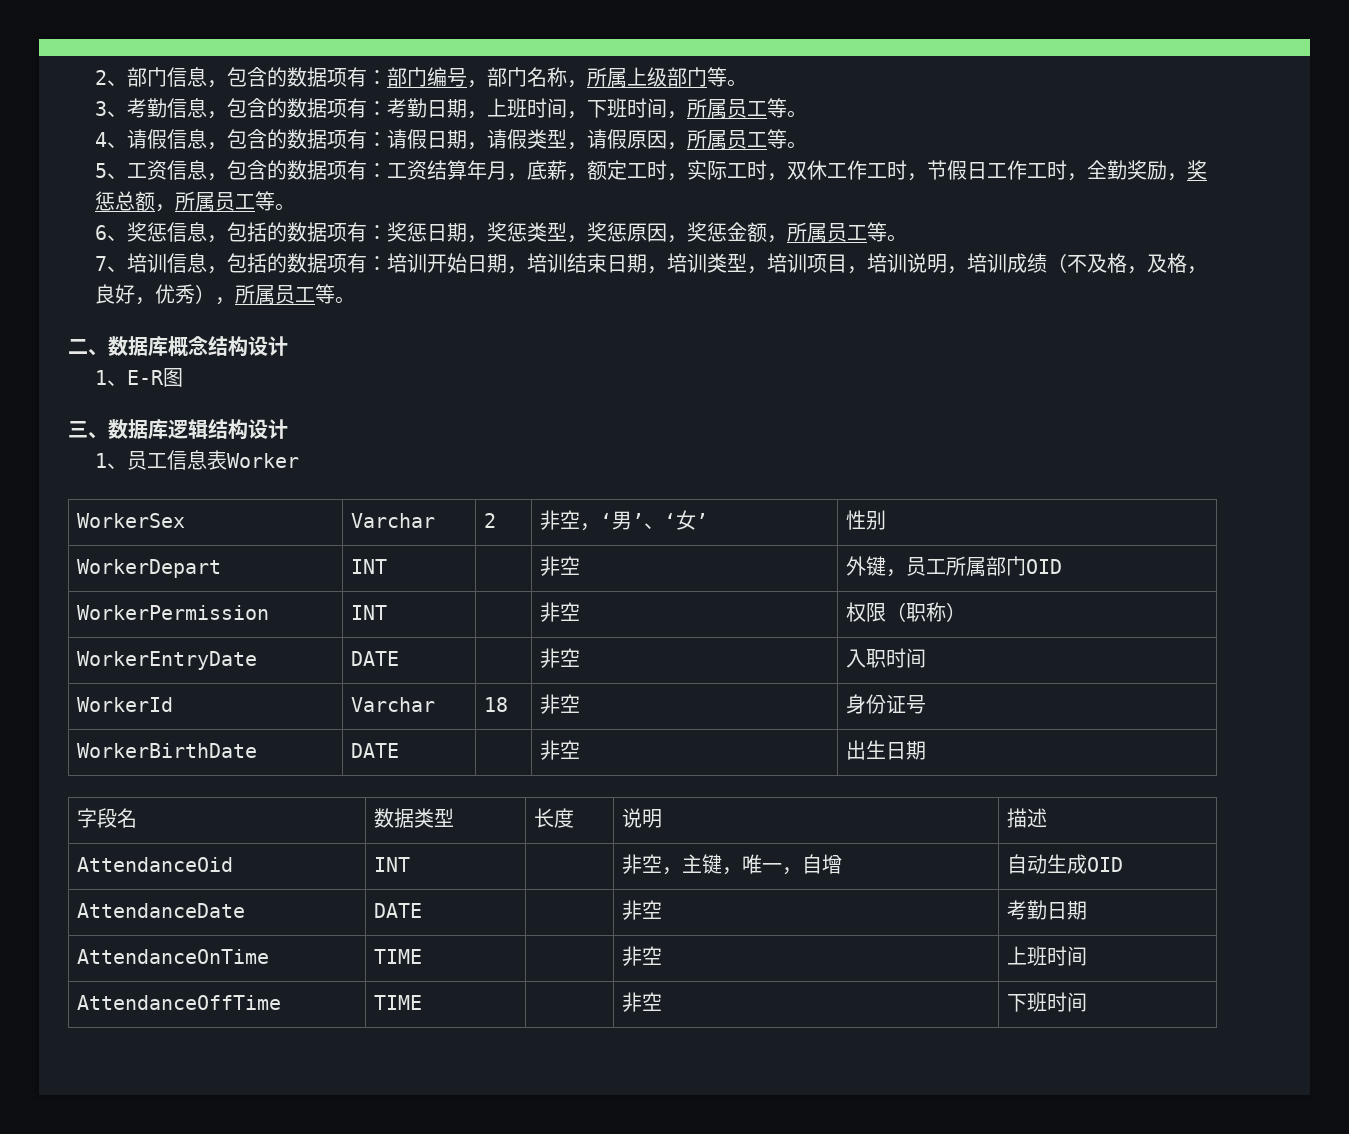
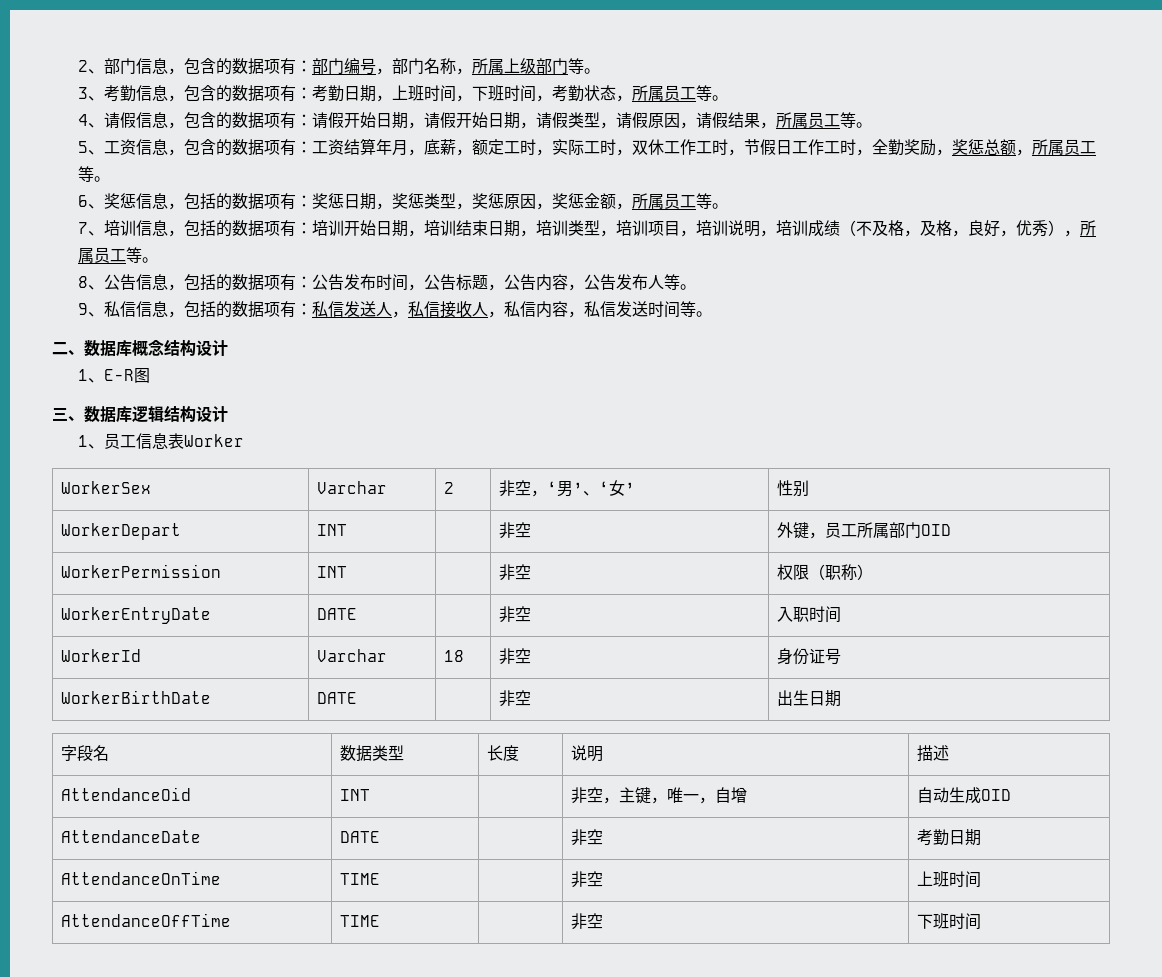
(687, 115) none -> [552,85,633,102] 考勤状态，
(427, 139) none -> [344,112,489,129] 开始日期，请假开始
(687, 146) none -> [696,112,777,129] 请假结果，
(355, 300) none -> [78,274,697,291] [78,301,713,318] // 8、公告信息，包括的数据项有：公告发布时间，公告标题，公告内容，公告发布人等。 // 9、私信信息，包括的数据项有：私信发送人，私信接收人，私信内容，私信发送时间等。

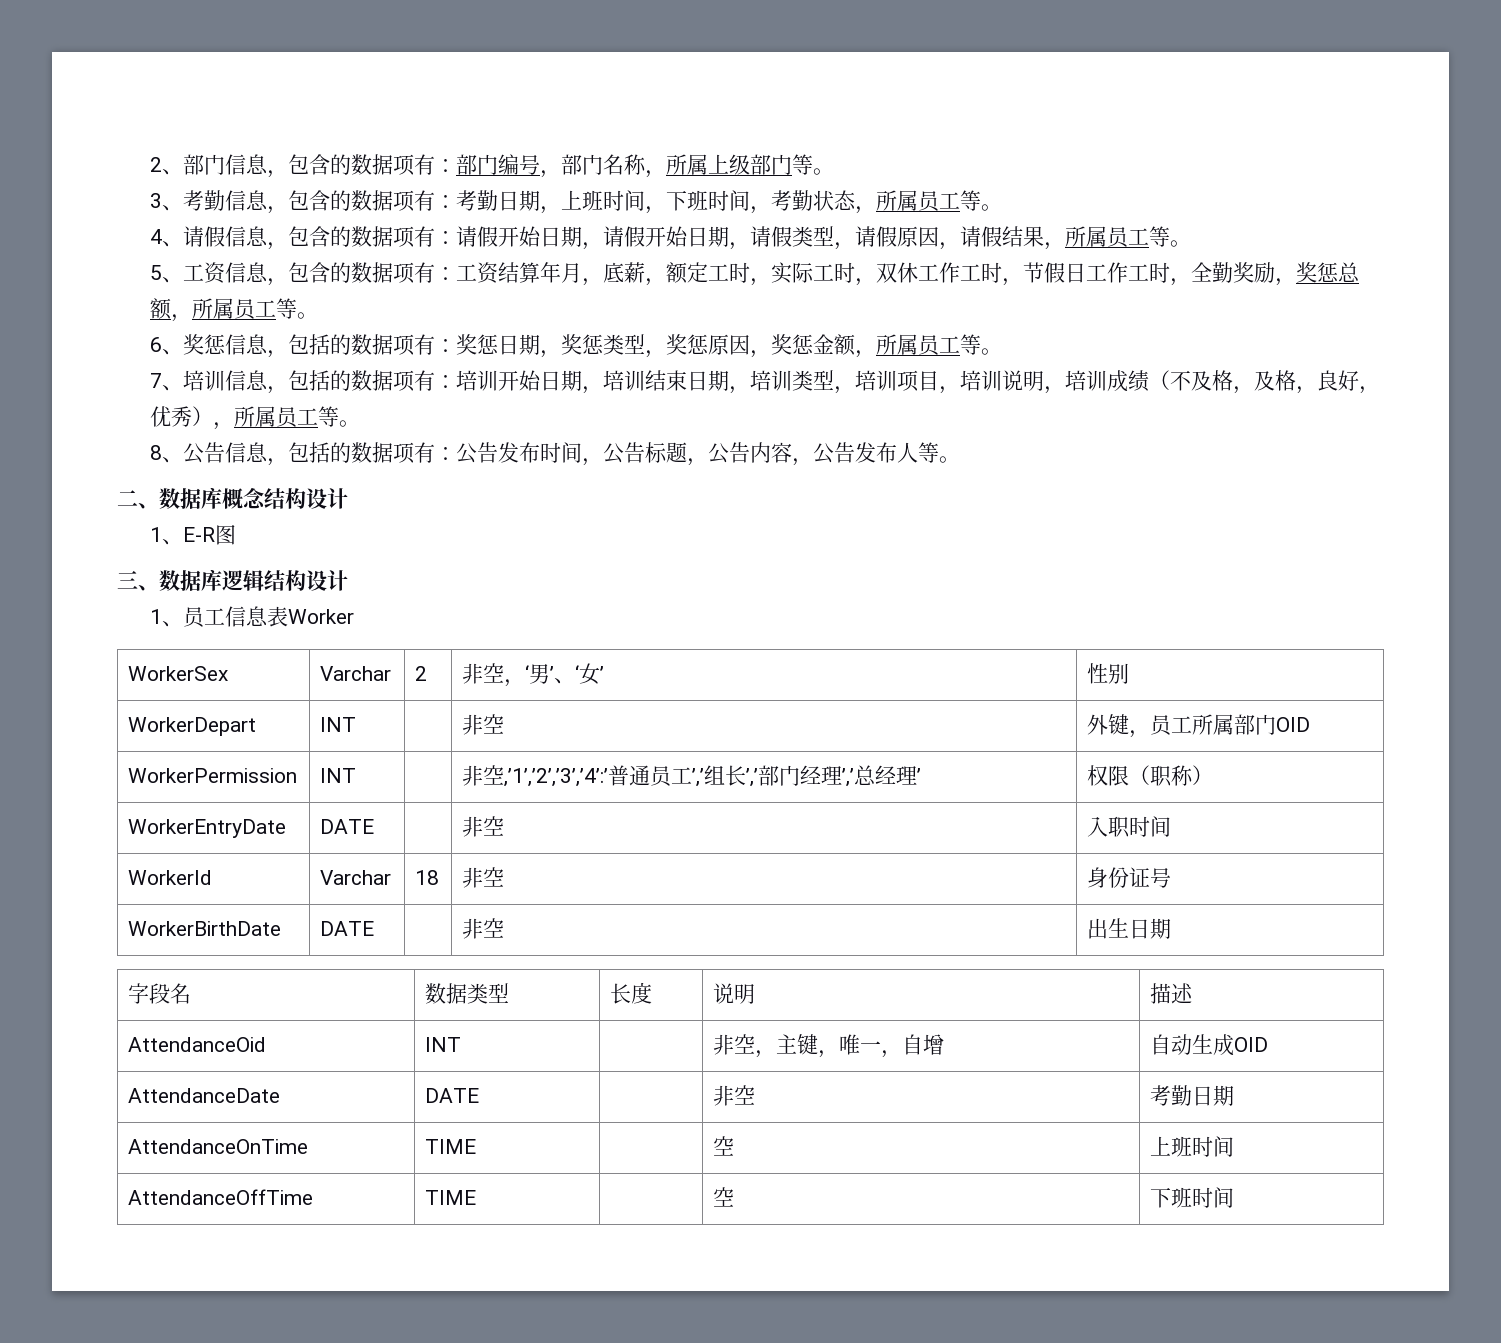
[78,301,713,318] // 9、私信信息，包括的数据项有：私信发送人，私信接收人，私信内容，私信发送时间等。 -> (961, 459) none
(531, 572) none -> [503,765,921,787] ,’1’,’2’,’3’,’4’:’普通员工’,’组长’,’部门经理’,’总经理’
[570,871,587,888] 非 -> (476, 1146) none
[570,913,587,930] 非 -> (476, 1197) none

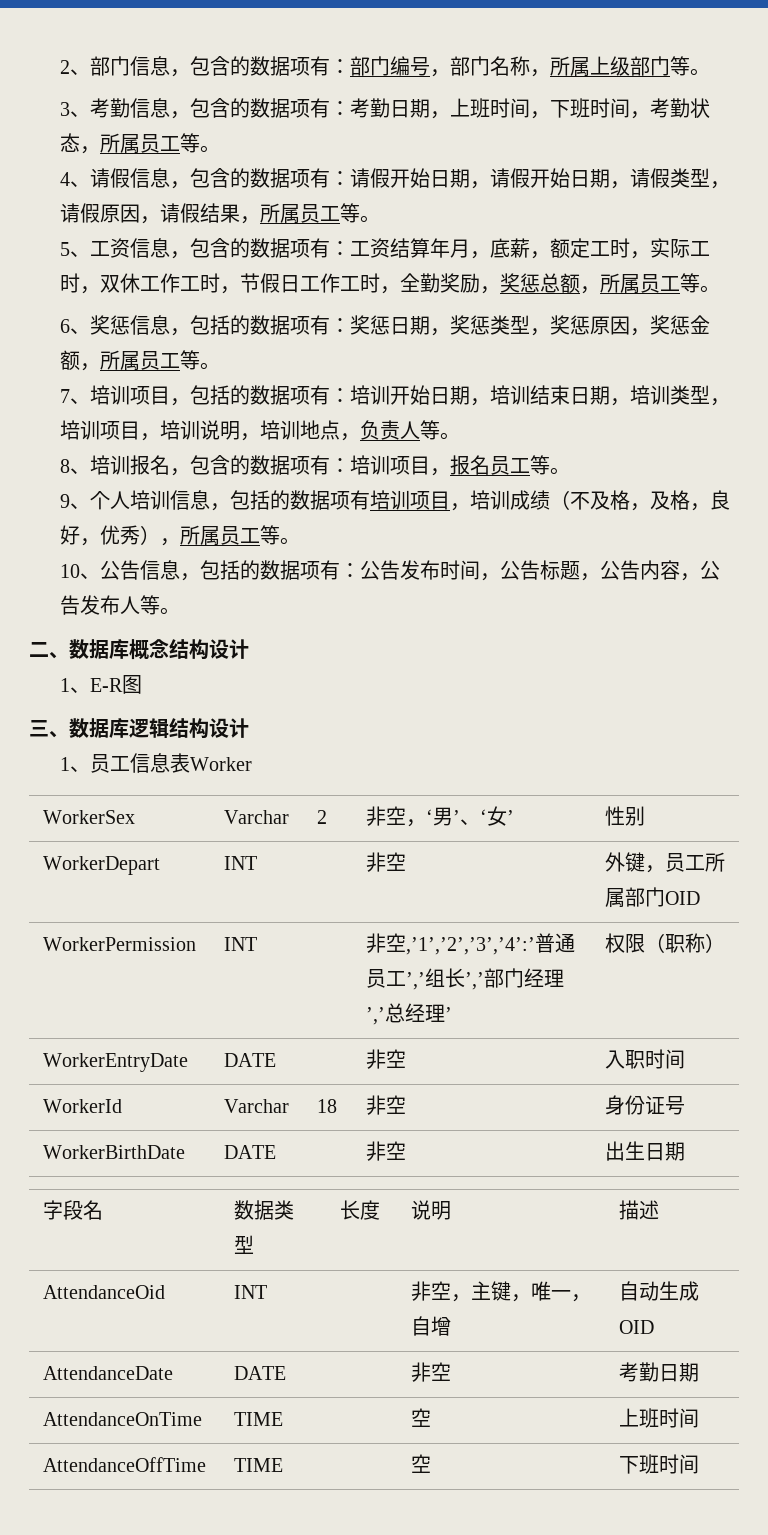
[225,370,269,391] 信息 -> [130,386,171,405] 项目
(1108, 380) none -> [300,420,461,441] [60,455,571,476] [60,490,511,511] 地点，负责人等。 // 8、培训报名，包含的数据项有：培训项目，报名员工等。 // 9、个人培训信息，包括的数据项有培训项目，培训
[150,445,163,460] 8 -> [60,564,81,578] 10

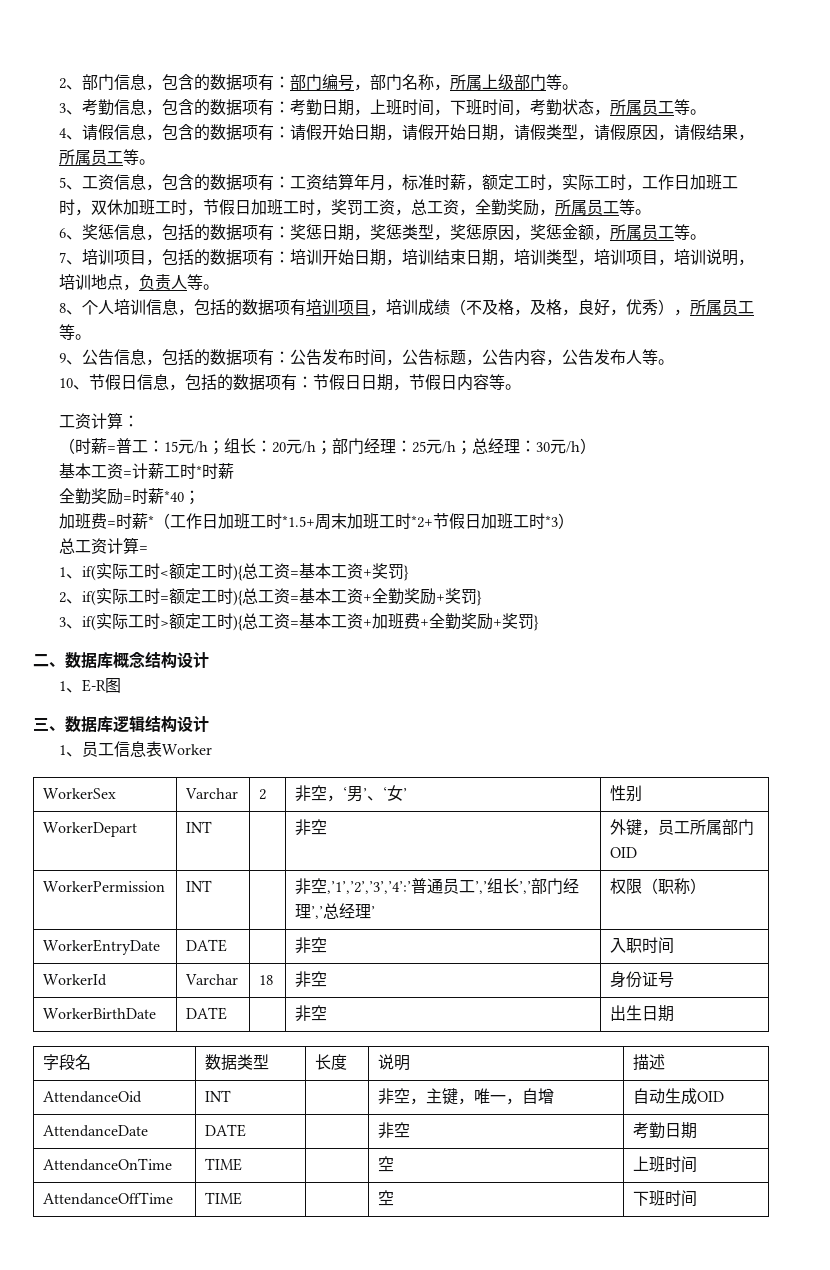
[490,238,511,258] 底 -> [401,174,450,191] 标准时
[100,273,581,294] 双休工作工时，节假日工作工时，全勤奖励，奖惩总额 -> [641,174,738,190] [58,199,539,216] 工作日加班工时，双休加班工时，节假日加班工时，奖罚工资，总工资，全勤奖励
[90,455,571,476] [60,494,91,509] 培训报名，包含的数据项有：培训项目，报名员工等。 // 9、 -> (82, 312) none
[60,564,81,578] 10 -> [58,353,66,363] 9
(181, 611) none -> [58,374,521,391] [58,412,139,429] [58,438,596,455] [58,463,234,479] [58,488,200,505] [58,513,574,530] [58,537,148,554] [58,563,409,581] [58,588,482,606] [58,613,539,631] // 10、节假日信息，包括的数据项有：节假日日期，节假日内容等。 // 工资计算： // （时薪=普工：15元/h；组长：20元/h；部门经理：25元/h；总经理：30元/h） // 基本工资=计薪工时*时薪 // 全勤奖励=时薪*40； // 加班费=时薪*（工作日加班工时*1.5+周末加班工时*2+节假日加班工时*3） // 总工资计算= // 1、if(实际工时<额定工时){总工资=基本工资+奖罚} // 2、if(实际工时=额定工时){总工资=基本工资+全勤奖励+奖罚} // 3、if(实际工时>额定工时){总工资=基本工资+加班费+全勤奖励+奖罚}

